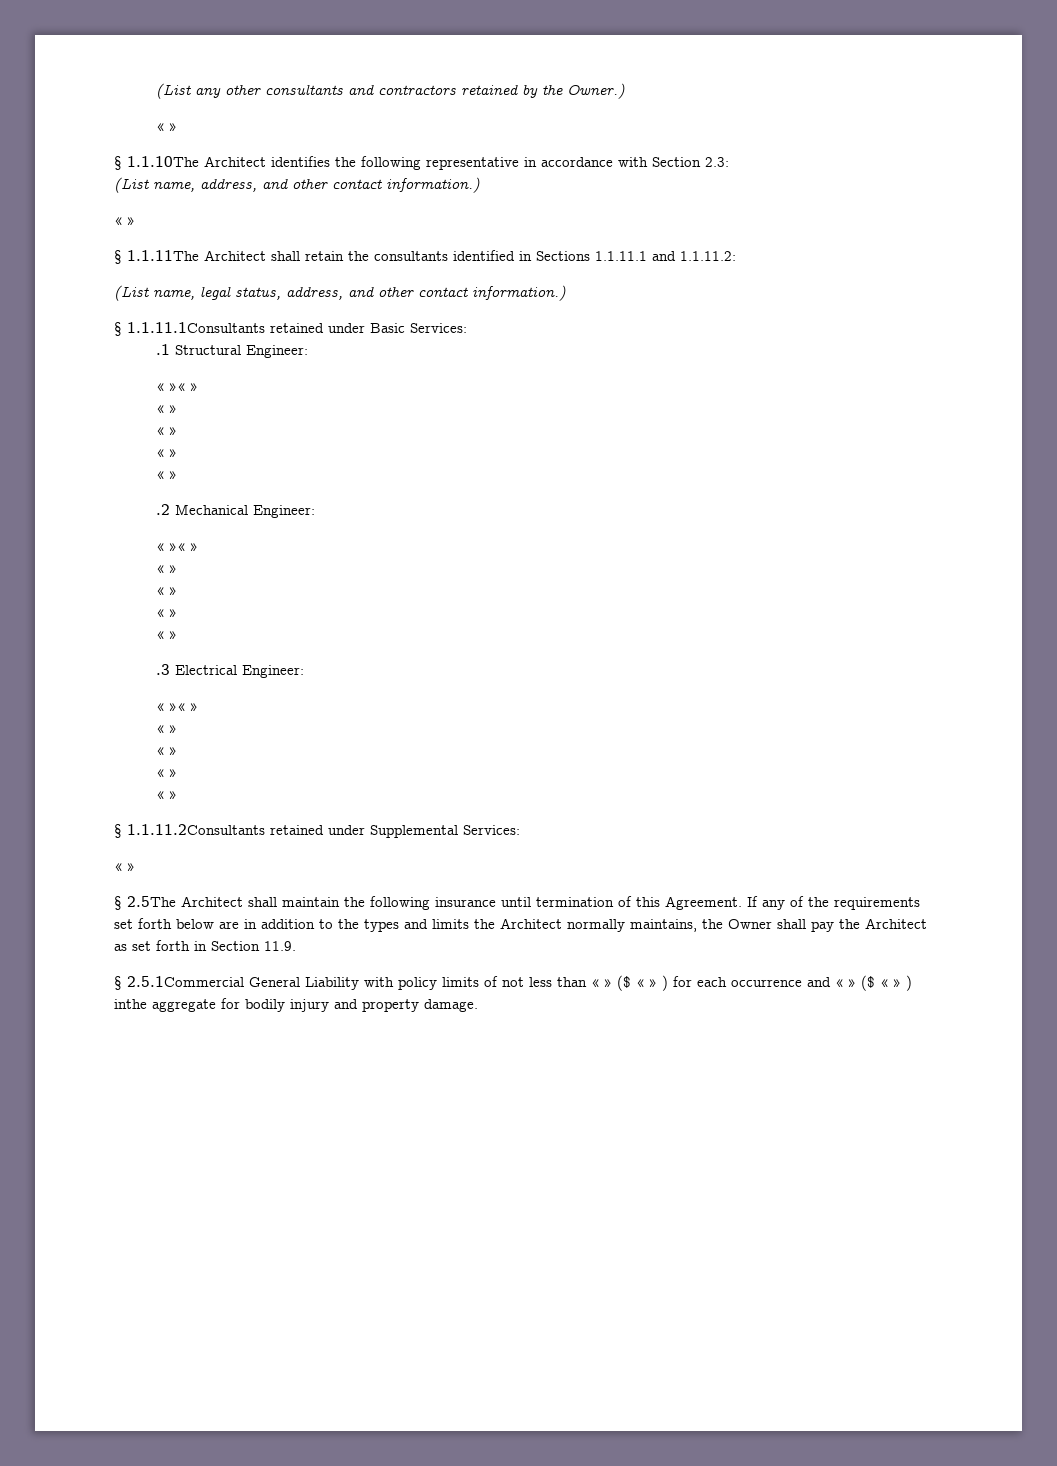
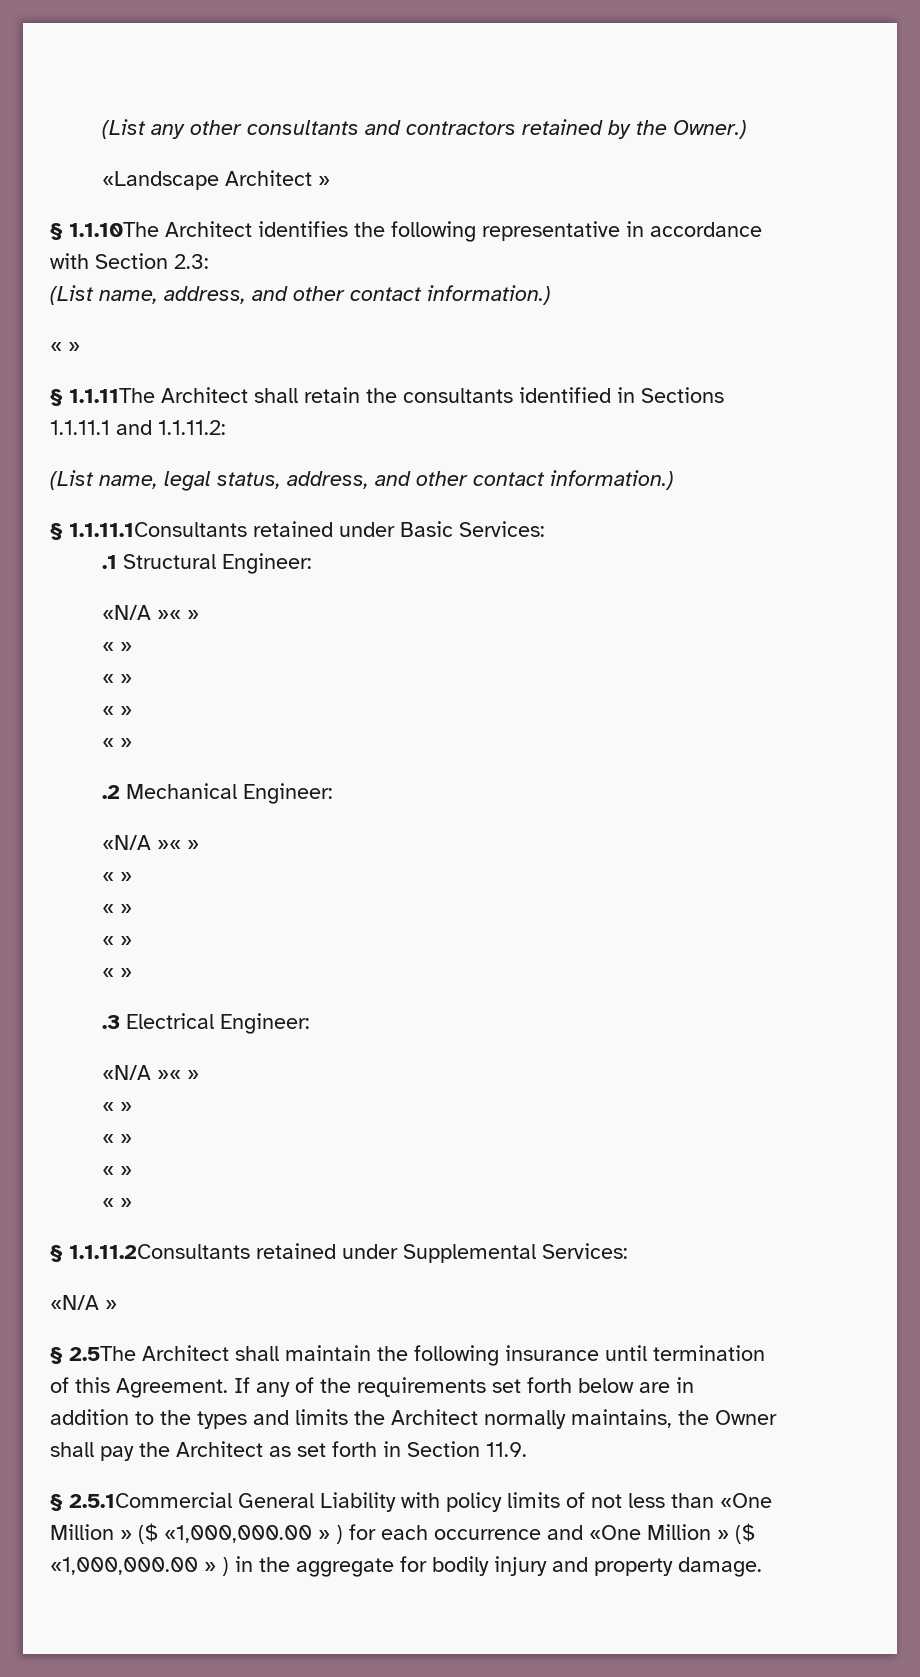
[155,123,164,131] « -> [101,170,312,190] «Landscape Architect
[155,383,164,391] « -> [101,605,151,620] «N/A
[155,543,164,551] « -> [101,835,151,850] «N/A
[155,703,164,711] « -> [101,1065,151,1080] «N/A
[114,863,122,871] « -> [50,1295,99,1310] «N/A
[591,975,644,991] « » ($ « -> [720,1493,772,1508] [50,1523,312,1544] «One Million » ($ «1,000,000.00
[835,975,912,991] [114,999,147,1009] « » ($ « » ) inthe -> [589,1523,755,1544] [50,1556,290,1576] «One Million » ($ «1,000,000.00 » ) in the

